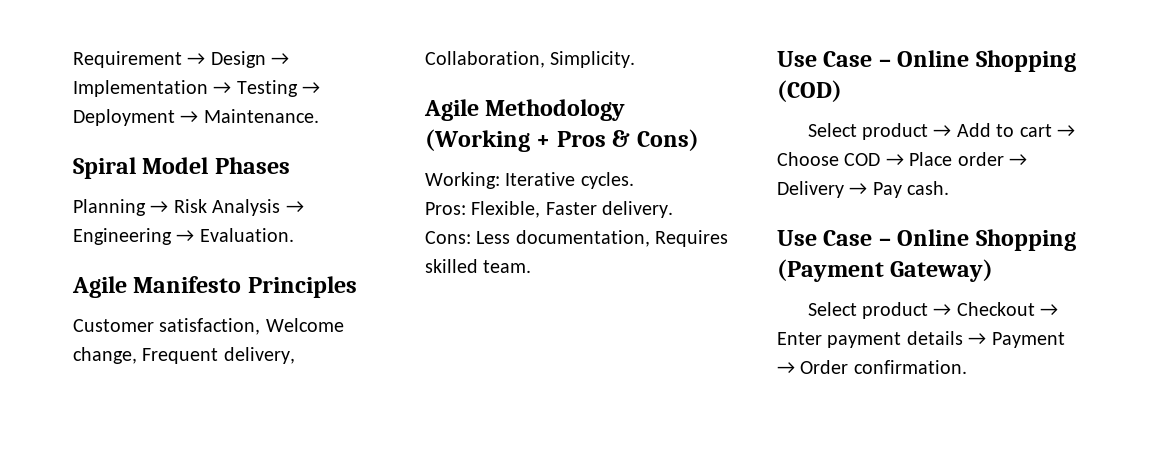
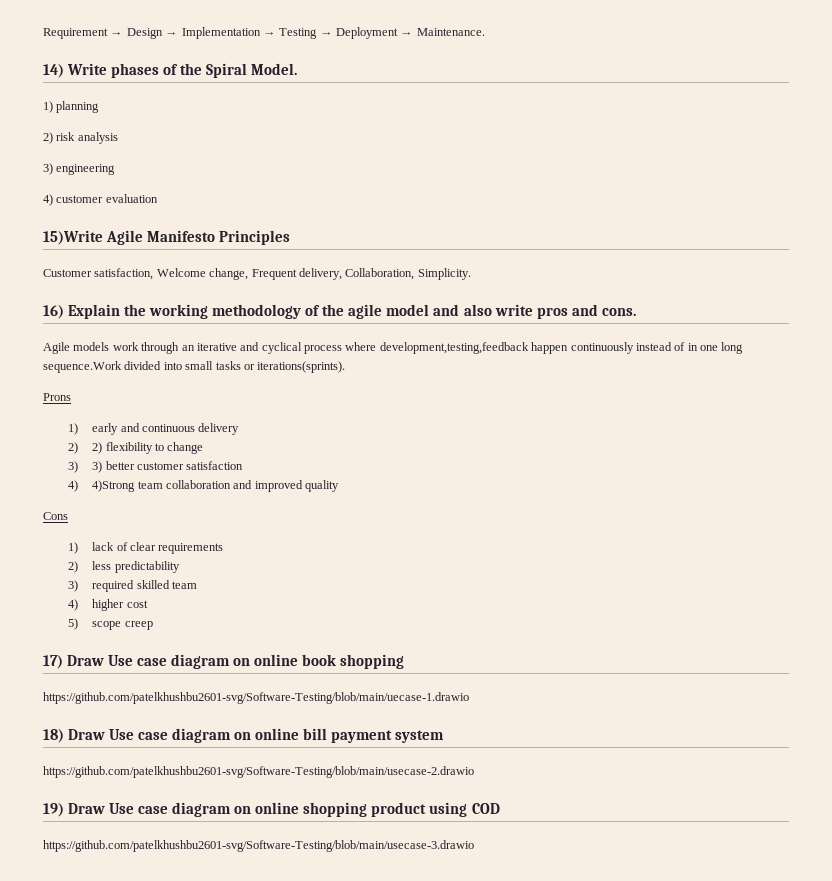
[73,157,290,179] [73,199,304,216] [73,228,294,245] Spiral Model Phases // Planning → Risk Analysis → Engineering → Evaluation. // -> [43,63,298,78] [43,101,100,113] [43,132,118,144] [43,163,116,175] [43,194,158,206] [43,230,103,245] 14) Write phases of the Spiral Model. // 1) planning // 2) risk analysis // 3) engineering // 4) customer evaluation // 15)Write
[424,99,626,121] [425,129,699,152] [425,172,634,189] [425,201,674,218] [425,230,729,247] [425,259,532,273] [777,50,1076,72] [777,80,842,102] [807,123,1075,140] [777,152,1027,166] [777,181,950,198] [777,229,1076,251] [777,259,994,282] [807,302,1059,319] [777,331,1065,348] [777,360,967,374] Agile Methodology (Working + Pros & Cons) // Working: Iterative cycles. // Pros: Flexible, Faster delivery. // Cons: Less documentation, Requires skilled team. // Use Case – Online Shopping (COD) // Select product → Add to cart → Choose COD → Place order → Delivery → Pay cash. // Use Case – Online Shopping (Payment Gateway) // Select product → Checkout → Enter payment details → Payment → Order confirmation. -> [43,304,636,319] [43,342,744,354] [43,361,346,373] [43,393,71,401] [67,423,240,435] [67,442,204,454] [67,461,244,473] [67,480,340,492] [43,512,68,520] [67,542,224,554] [67,561,180,573] [67,580,198,592] [67,599,148,611] [67,618,153,630] [43,654,405,669] [43,692,469,704] [43,728,445,743] [43,766,474,778] [43,802,500,817] [43,840,474,852] 16) Explain the working methodology of the agile model and also write pros and cons. // Agile models work through an iterative and cyclical process where development,testing,feedback happen continuously instead of in one long sequence.Work divided into small tasks or iterations(sprints). // Prons // 1) early and continuous delivery // 2) 2) flexibility to change // 3) 3) better customer satisfaction // 4) 4)Strong team collaboration and improved quality // Cons // 1) lack of clear requirements // 2) less predictability // 3) required skilled team // 4) higher cost // 5) scope creep // 17) Draw Use case diagram on online book shopping // https://github.com/patelkhushbu2601-svg/Software-Testing/blob/main/uecase-1.drawio // 18) Draw Use case diagram on online bill payment system // https://github.com/patelkhushbu2601-svg/Software-Testing/blob/main/usecase-2.drawio // 19) Draw Use case diagram on online shopping product using COD // https://github.com/patelkhushbu2601-svg/Software-Testing/blob/main/usecase-3.drawio

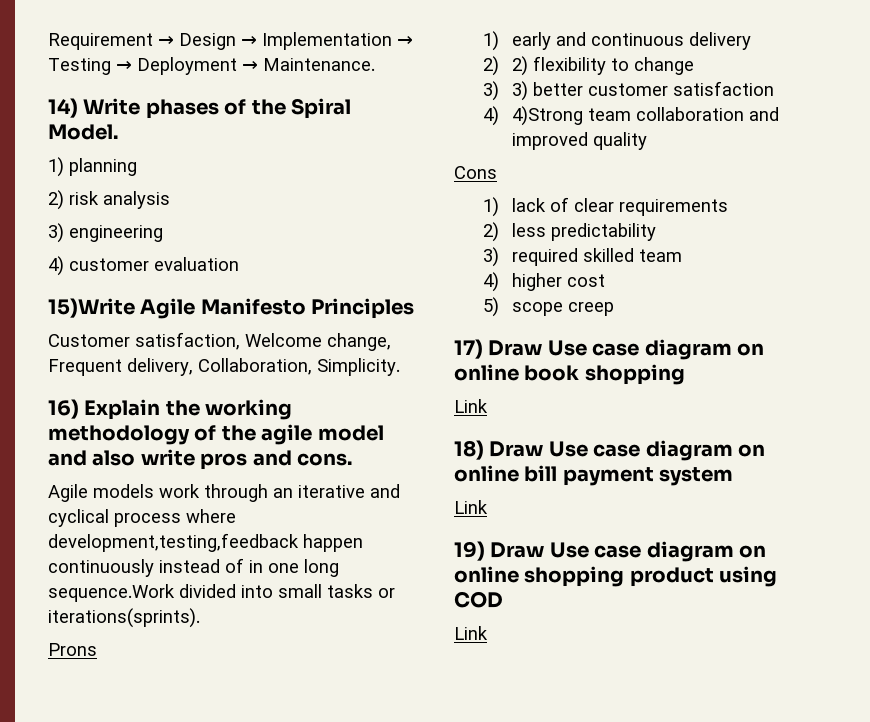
[43,692,469,704] https://github.com/patelkhushbu2601-svg/Software-Testing/blob/main/uecase-1.drawio -> [454,399,488,413] Link
[43,766,474,778] https://github.com/patelkhushbu2601-svg/Software-Testing/blob/main/usecase-2.drawio -> [454,500,488,514] Link
[43,840,474,852] https://github.com/patelkhushbu2601-svg/Software-Testing/blob/main/usecase-3.drawio -> [454,626,488,640] Link

